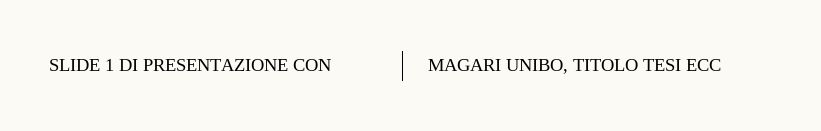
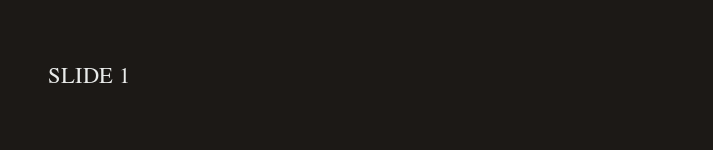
[119,59,721,74] DI PRESENTAZIONE CON MAGARI UNIBO, TITOLO TESI ECC -> (131, 75) none

